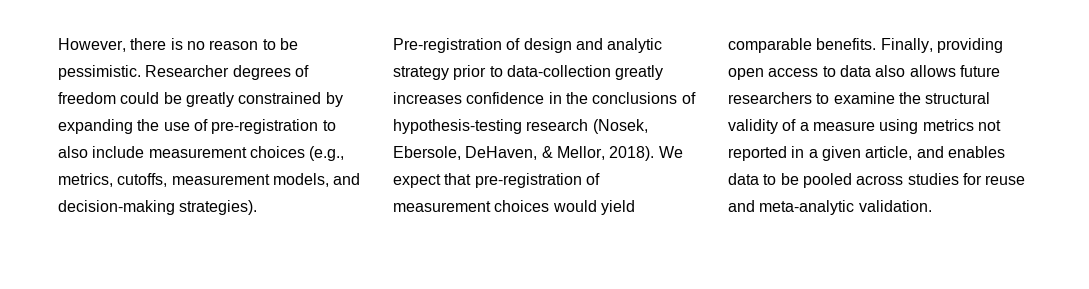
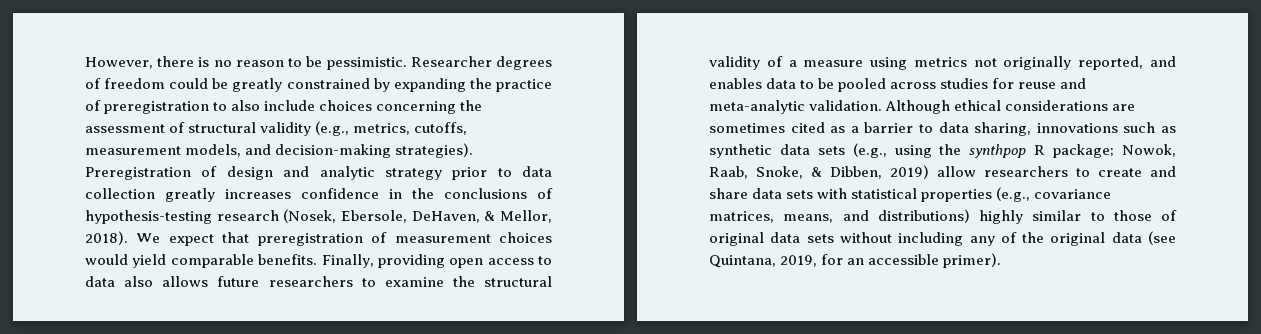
[163,119,336,134] [58,146,305,158] use of pre-registration to also include measurement choices -> [495,79,552,92] [85,100,483,114] [85,122,312,136] practice of preregistration to also include choices concerning the assessment of structural validity
[393,38,502,53] Pre-registration -> [85,167,191,180] Preregistration
[506,65,611,77] data-collection -> [522,166,552,177] [85,188,155,199] data collection
[474,173,582,188] pre-registration -> [257,233,363,246] preregistration
[728,146,913,161] reported in a given article, -> [1003,56,1144,70] originally reported,
(932, 206) none -> [885,100,1136,114] [709,122,1176,136] [709,143,1176,158] [709,165,1176,179] [709,187,1112,202] [709,209,1177,224] [709,231,1176,246] [709,253,1002,268] Although ethical considerations are sometimes cited as a barrier to data sharing, innovations such as synthetic data sets (e.g., using the synthpop R package; Nowok, Raab, Snoke, & Dibben, 2019) allow researchers to create and share data sets with statistical properties (e.g., covariance matrices, means, and distributions) highly similar to those of original data sets without including any of the original data (see Quintana, 2019, for an accessible primer).

